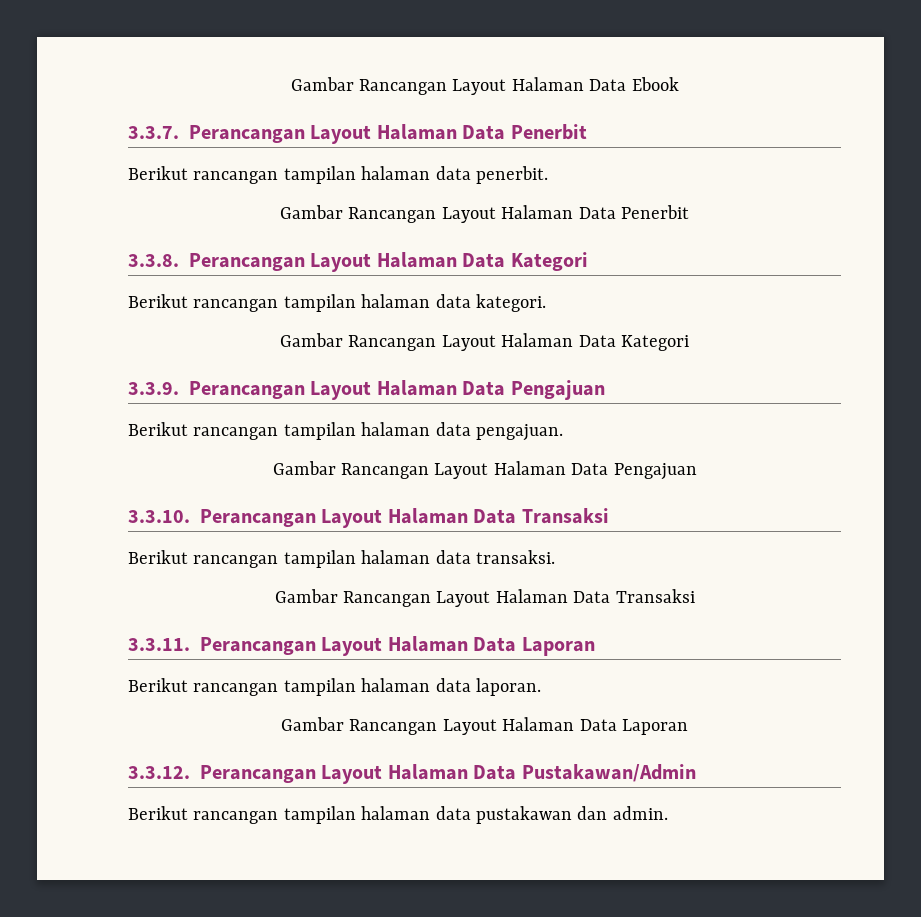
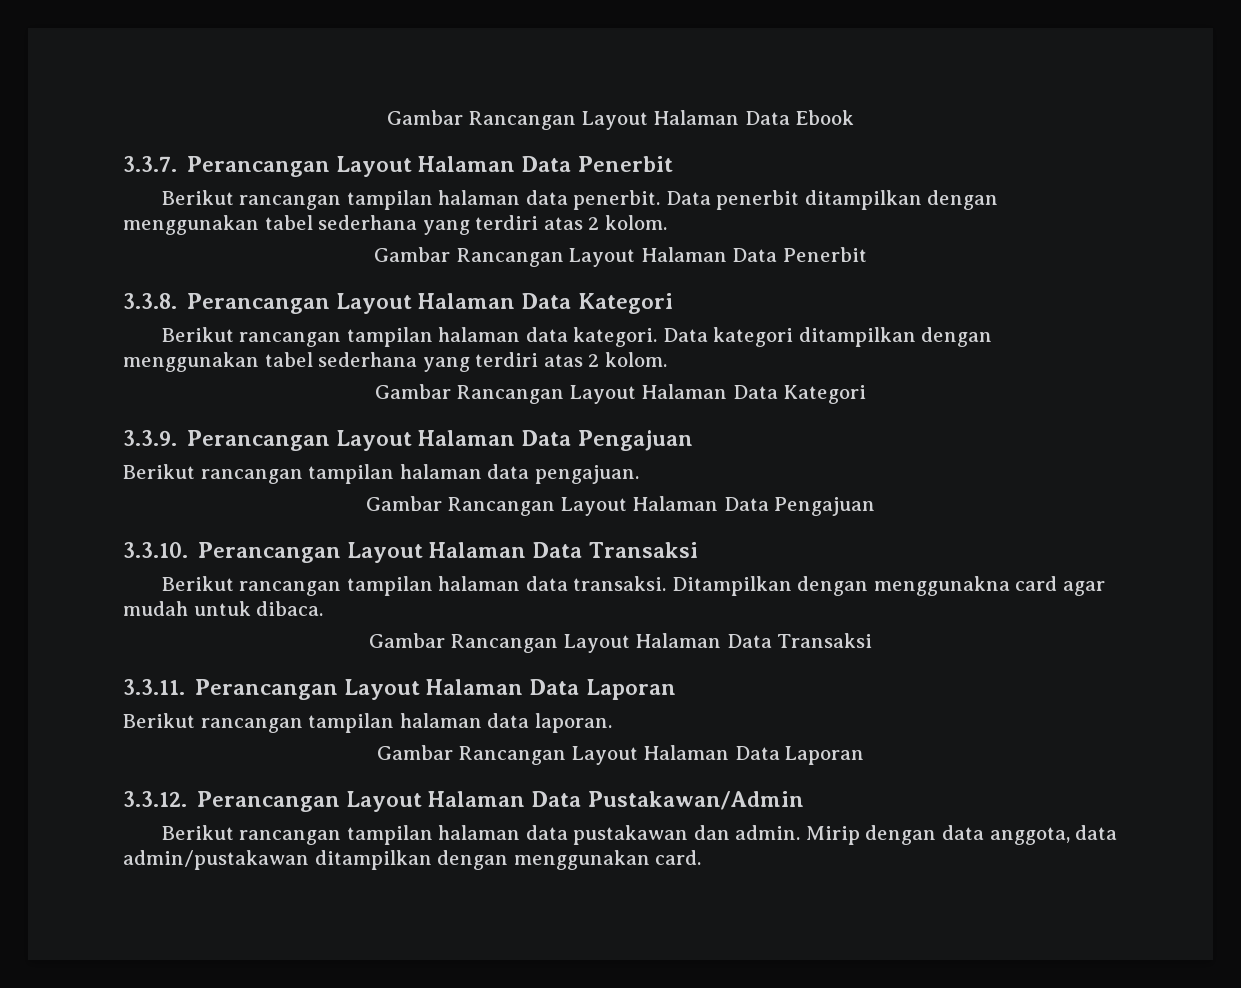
(548, 175) none -> [665,190,999,210] [123,215,667,235] Data penerbit ditampilkan dengan menggunakan tabel sederhana yang terdiri atas 2 kolom.
(546, 303) none -> [662,327,993,347] [123,352,667,372] Data kategori ditampilkan dengan menggunakan tabel sederhana yang terdiri atas 2 kolom.
(555, 557) none -> [671,576,1105,596] [123,601,324,616] Ditampilkan dengan menggunakna card agar mudah untuk dibaca.
(668, 813) none -> [805,825,1118,845] [123,850,702,870] Mirip dengan data anggota, data admin/pustakawan ditampilkan dengan menggunakan card.

